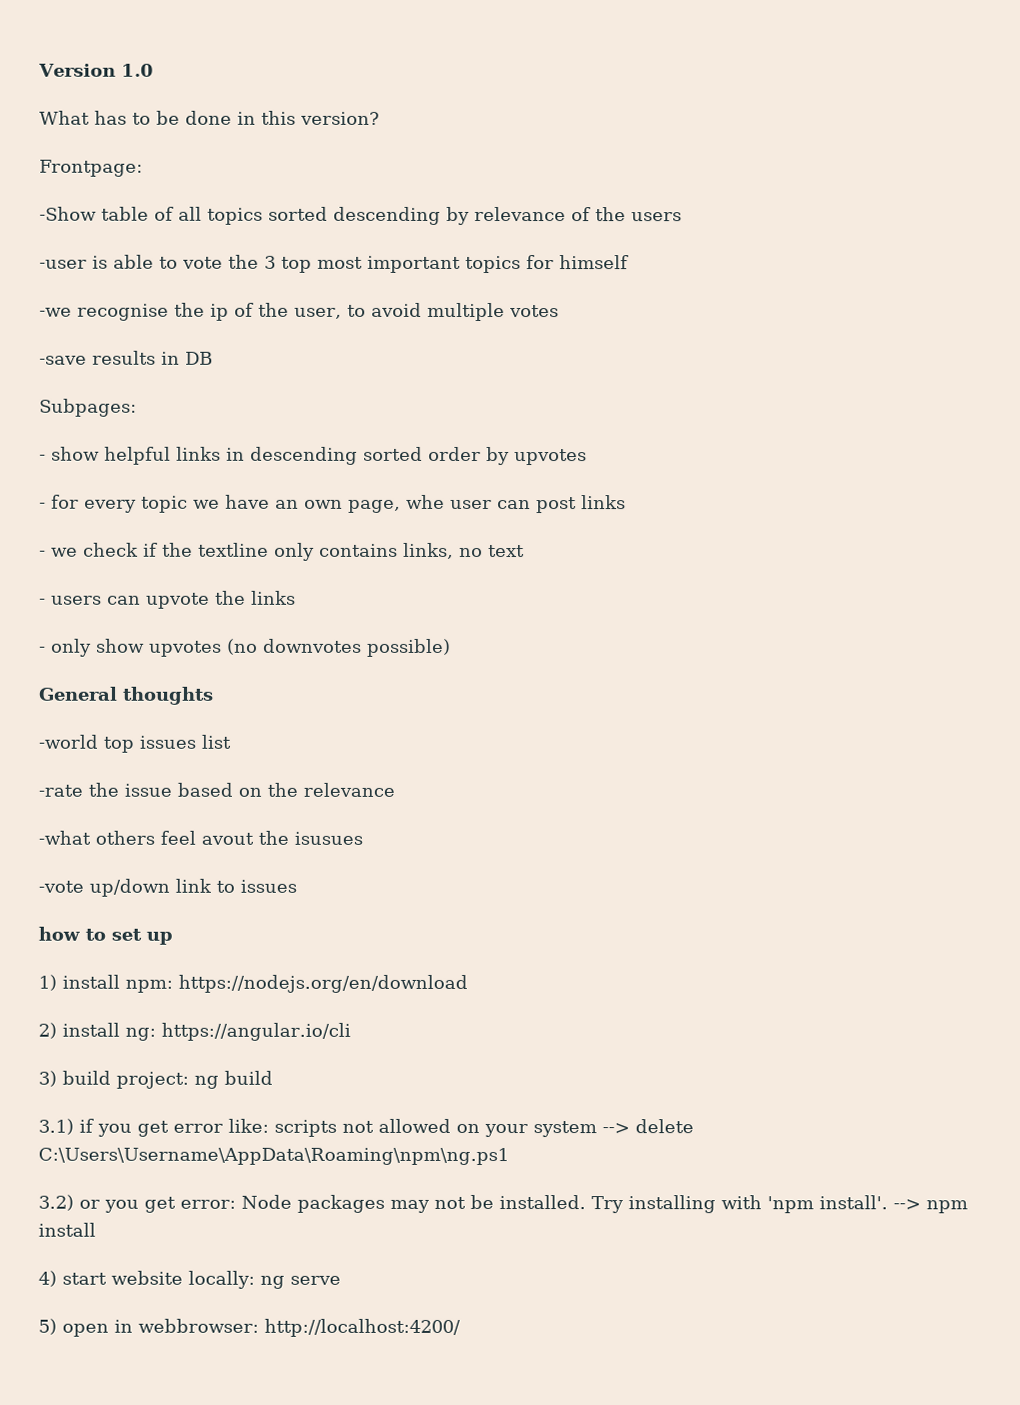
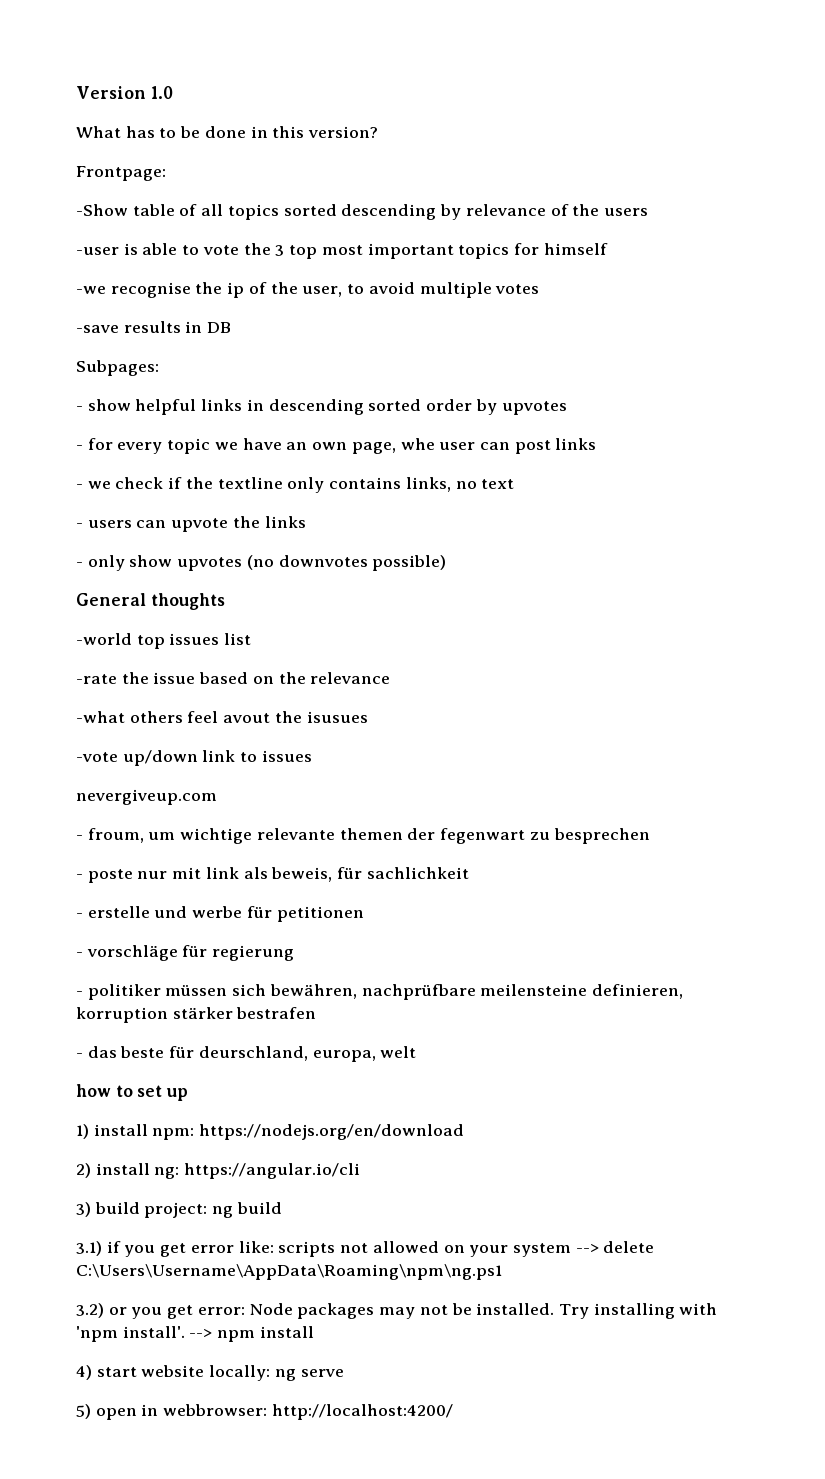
(297, 886) none -> [76,789,217,805] [76,828,650,844] [76,867,469,883] [76,906,364,922] [76,945,295,961] [76,984,684,1000] [76,1007,317,1023] [76,1046,417,1062] // nevergiveup.com // - froum, um wichtige relevante themen der fegenwart zu besprechen // - poste nur mit link als beweis, für sachlichkeit // - erstelle und werbe für petitionen // - vorschläge für regierung // - politiker müssen sich bewähren, nachprüfbare meilensteine definieren, korruption stärker bestrafen // - das beste für deurschland, europa, welt

